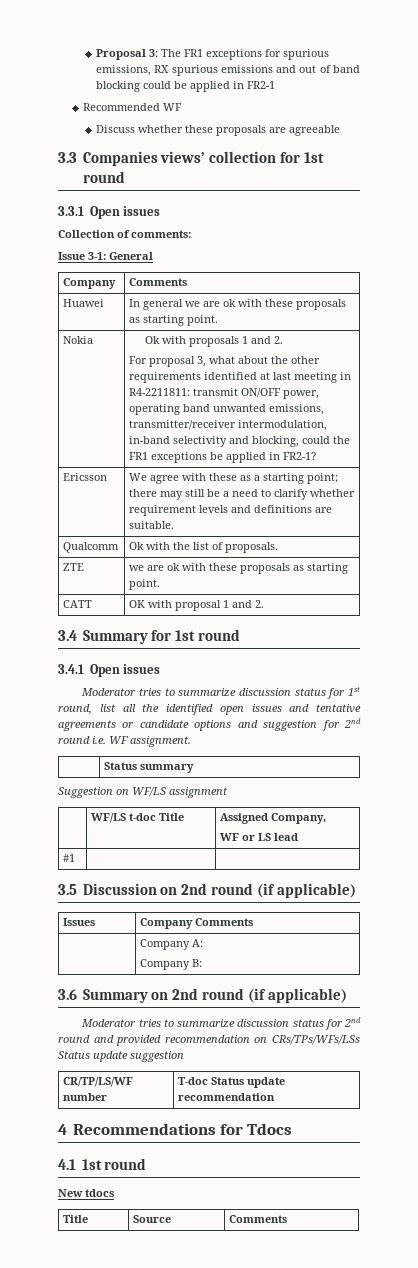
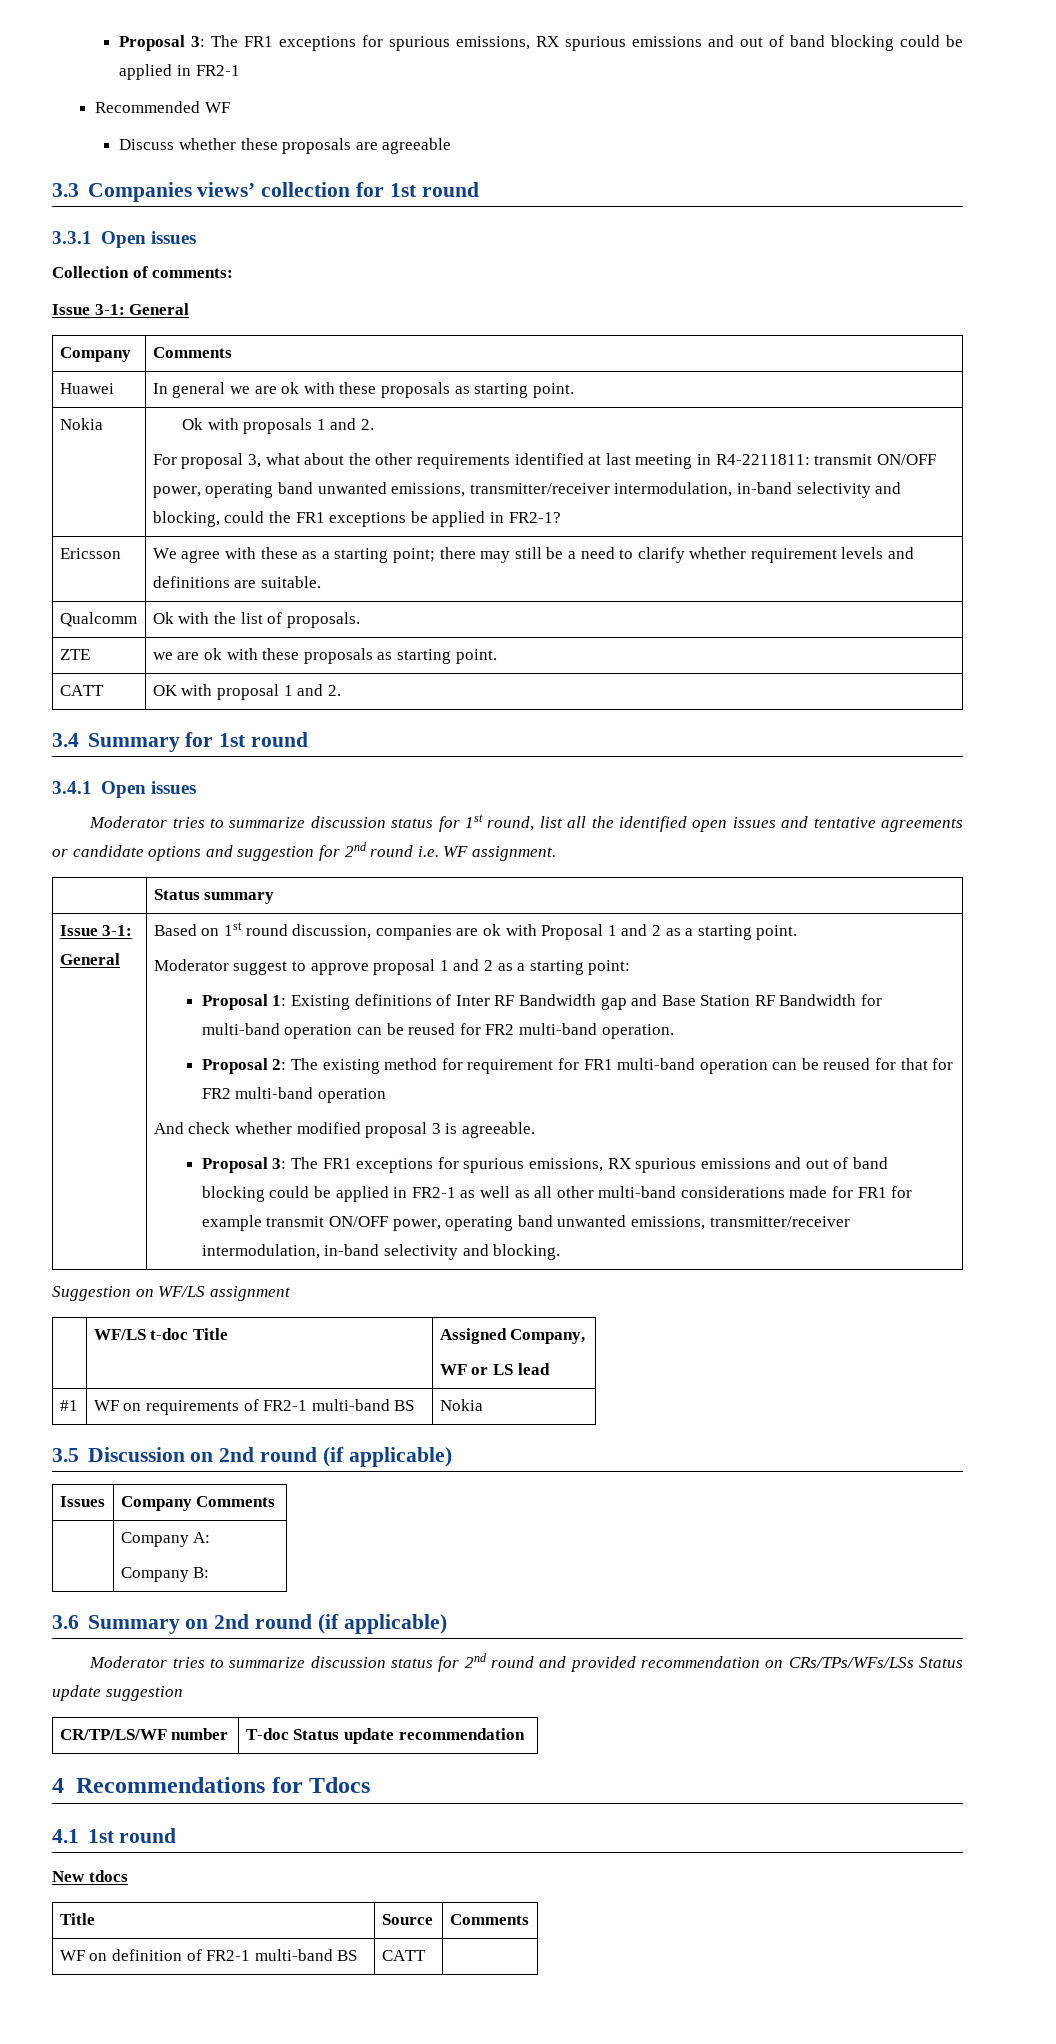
(195, 768) none -> [59,925,133,936] [59,953,120,965] [153,922,798,940] [153,959,631,975] [201,994,883,1010] [201,1023,674,1039] [201,1058,954,1074] [201,1087,386,1103] [153,1122,535,1138] [201,1157,889,1173] [201,1186,913,1202] [201,1215,850,1231] [201,1244,561,1260] // Issue 3-1: General | Based on 1st round discussion, companies are ok with Proposal 1 and 2 as a starting point. // Moderator suggest to approve proposal 1 and 2 as a starting point: // Proposal 1: Existing definitions of Inter RF Bandwidth gap and Base Station RF Bandwidth for multi-band operation can be reused for FR2 multi-band operation. // Proposal 2: The existing method for requirement for FR1 multi-band operation can be reused for that for FR2 multi-band operation // And check whether modified proposal 3 is agreeable. // Proposal 3: The FR1 exceptions for spurious emissions, RX spurious emissions and out of band blocking could be applied in FR2-1 as well as all other multi-band considerations made for FR1 for example transmit ON/OFF power, operating band unwanted emissions, transmitter/receiver intermodulation, in-band selectivity and blocking.
(76, 858) | -> [93,1399,415,1415] [439,1399,483,1411] WF on requirements of FR2-1 multi-band BS | Nokia
(288, 1219) none -> [59,1949,358,1961] [381,1950,426,1961] // WF on definition of FR2-1 multi-band BS | CATT |

